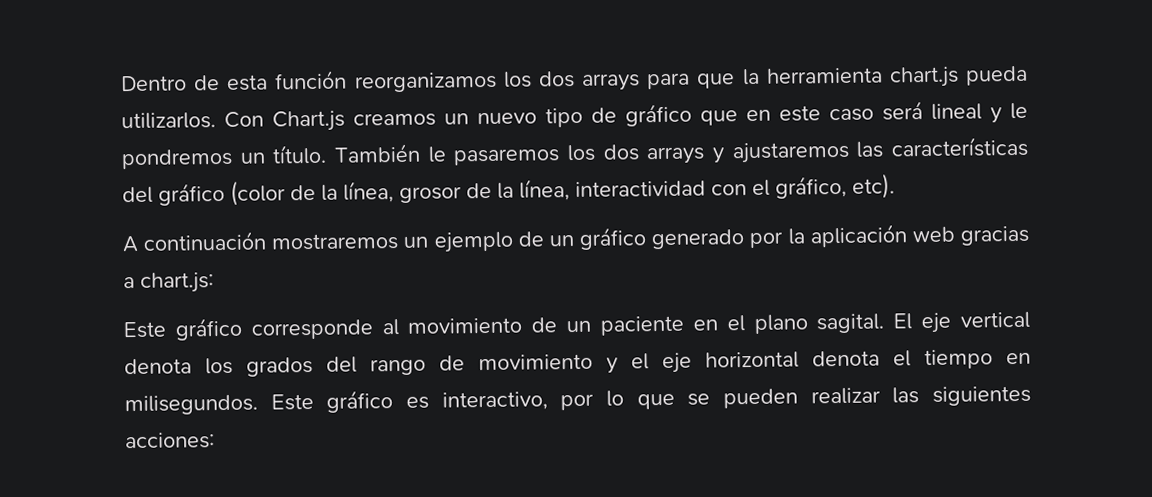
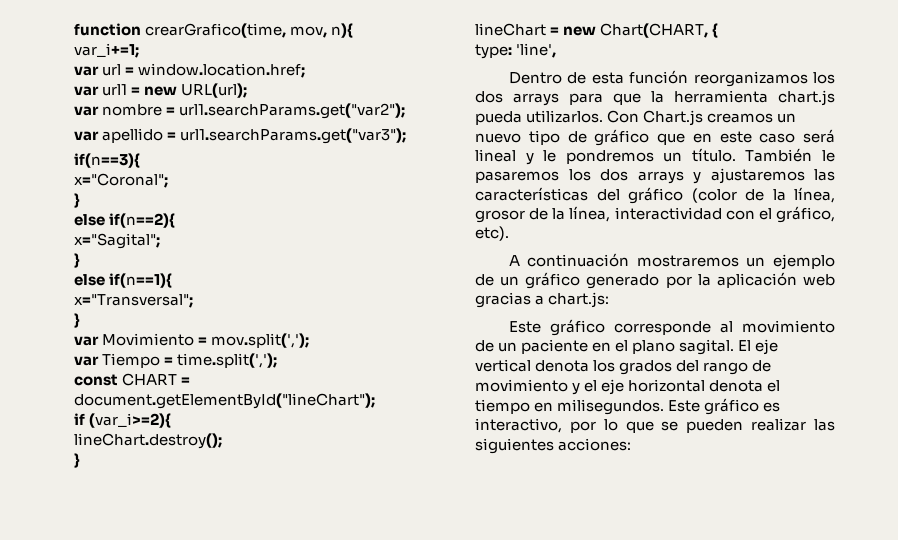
(121, 83) none -> [74,23,354,38] [74,43,139,58] [74,63,306,78] [74,83,248,98] [74,103,406,119] [74,128,407,144] [74,153,140,168] [74,173,168,188] [74,193,80,208] [74,213,176,228] [74,233,160,249] [74,253,80,268] [74,273,173,288] [74,294,193,308] [74,313,80,328] [74,333,310,348] [74,353,278,368] [74,373,191,386] [74,393,375,409] [74,413,172,428] [74,433,222,449] [74,453,80,468] [475,23,719,38] [475,43,557,59] function crearGrafico(time, mov, n){ // var_i+=1; // var url = window.location.href; // var url1 = new URL(url); // var nombre = url1.searchParams.get("var2"); // var apellido = url1.searchParams.get("var3"); // if(n==3){ // x="Coronal"; // } // else if(n==2){ // x="Sagital"; // } // else if(n==1){ // x="Transversal"; // } // var Movimiento = mov.split(','); // var Tiempo = time.split(','); // const CHART = document.getElementById("lineChart"); // if (var_i>=2){ // lineChart.destroy(); // } // lineChart = new Chart(CHART, { // type: 'line', //

